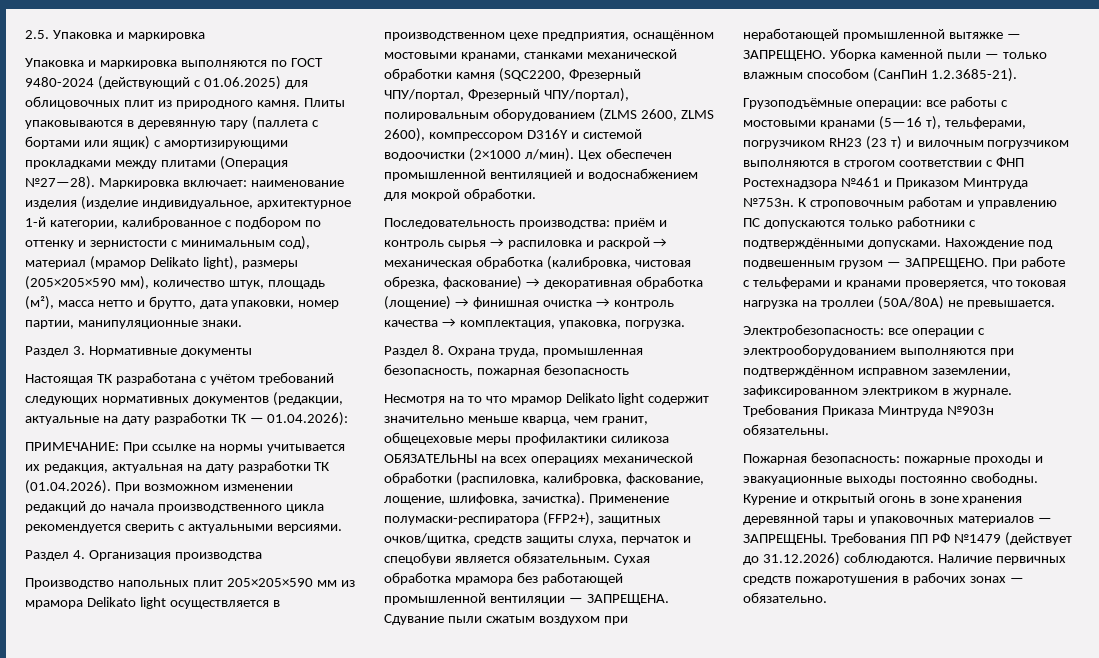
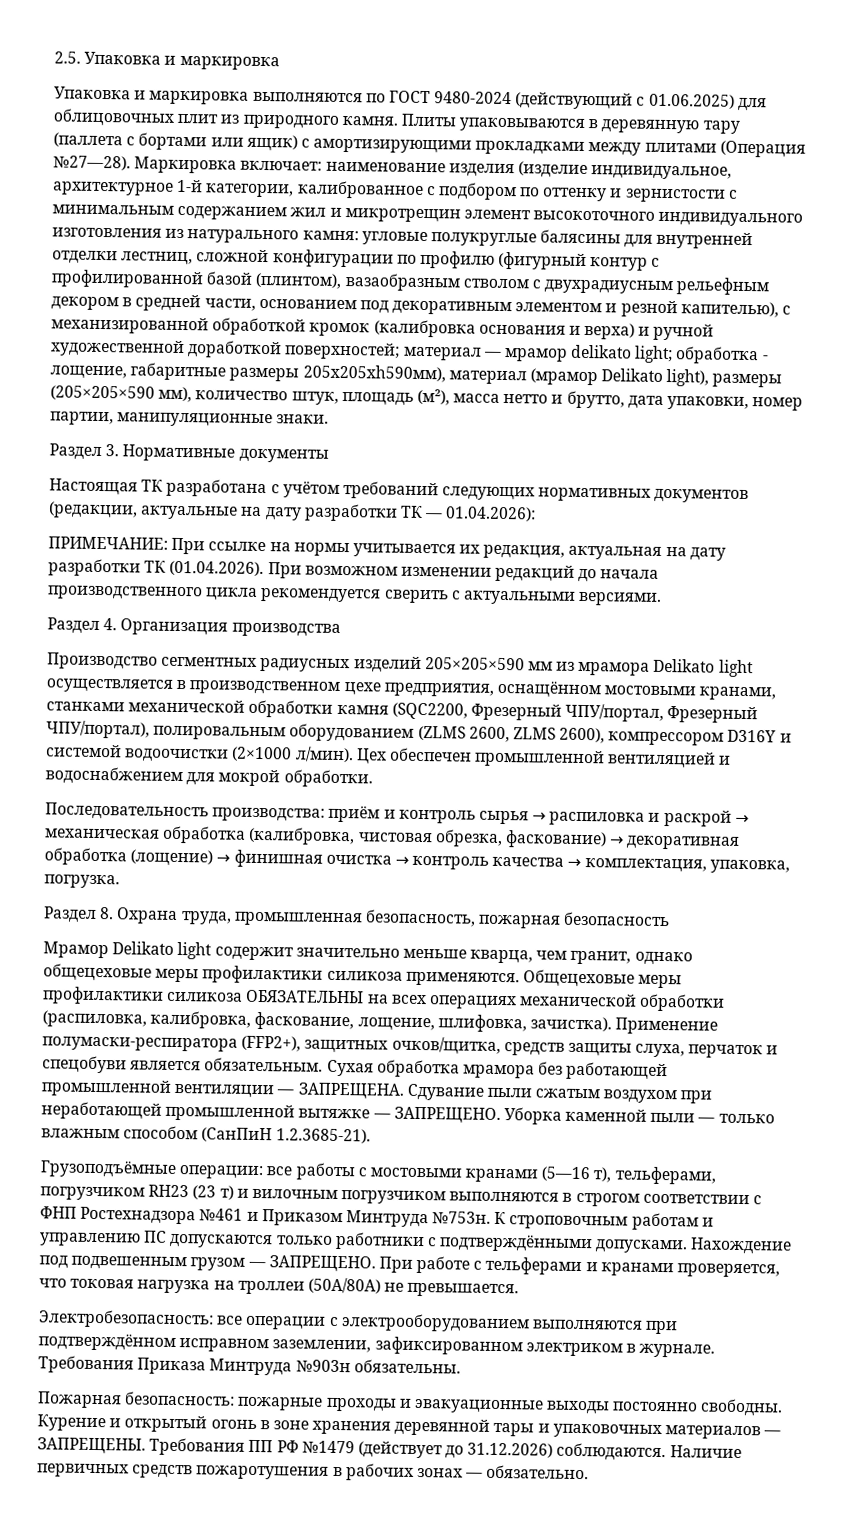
[278,236,310,250] сод), -> [177,205,804,227] [52,227,754,250] [52,249,661,271] [51,269,771,296] [51,294,792,318] [51,316,715,341] [50,339,769,365] [50,362,446,383] содержанием жил и микротрещин элемент высокоточного индивидуального изготовления из натурального камня: угловые полукруглые балясины для внутренней отделки лестниц, сложной конфигурации по профилю (фигурный контур с профилированной базой (плинтом), вазаобразным стволом с двухрадиусным рельефным декором в средней части, основанием под декоративным элементом и резной капителью), с механизированной обработкой кромок (калибровка основания и верха) и ручной художественной доработкой поверхностей; материал — мрамор delikato light; обработка - лощение, габаритные размеры 205х205хh590мм),
[117,580,223,587] напольных плит -> [161,656,422,673] сегментных радиусных изделий
[384,394,562,405] Несмотря на то что мрамор -> [43,941,109,959] Мрамор
(648, 420) none -> [634,951,693,966] однако
(669, 439) none -> [405,969,683,989] [42,986,244,1005] применяются. Общецеховые меры профилактики силикоза

